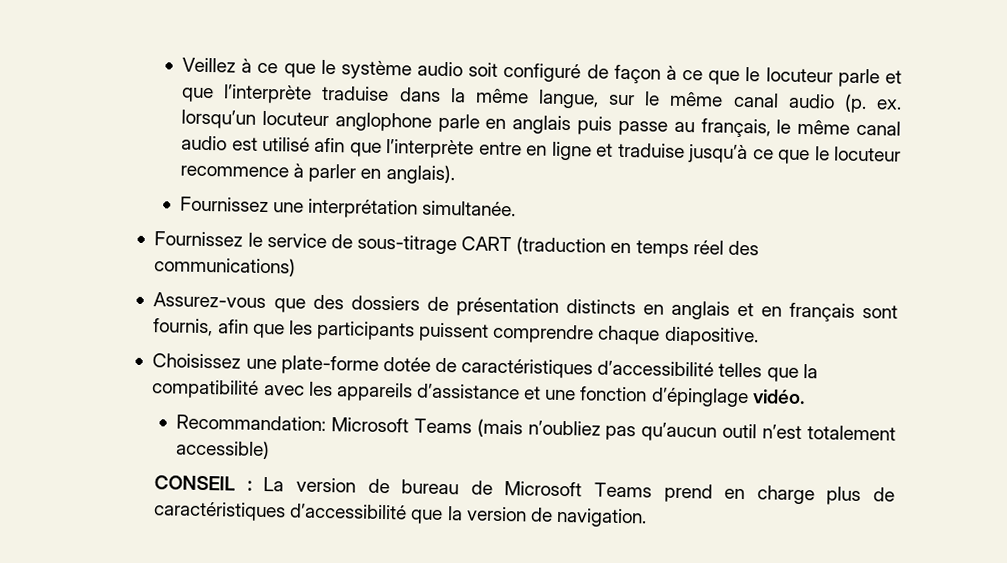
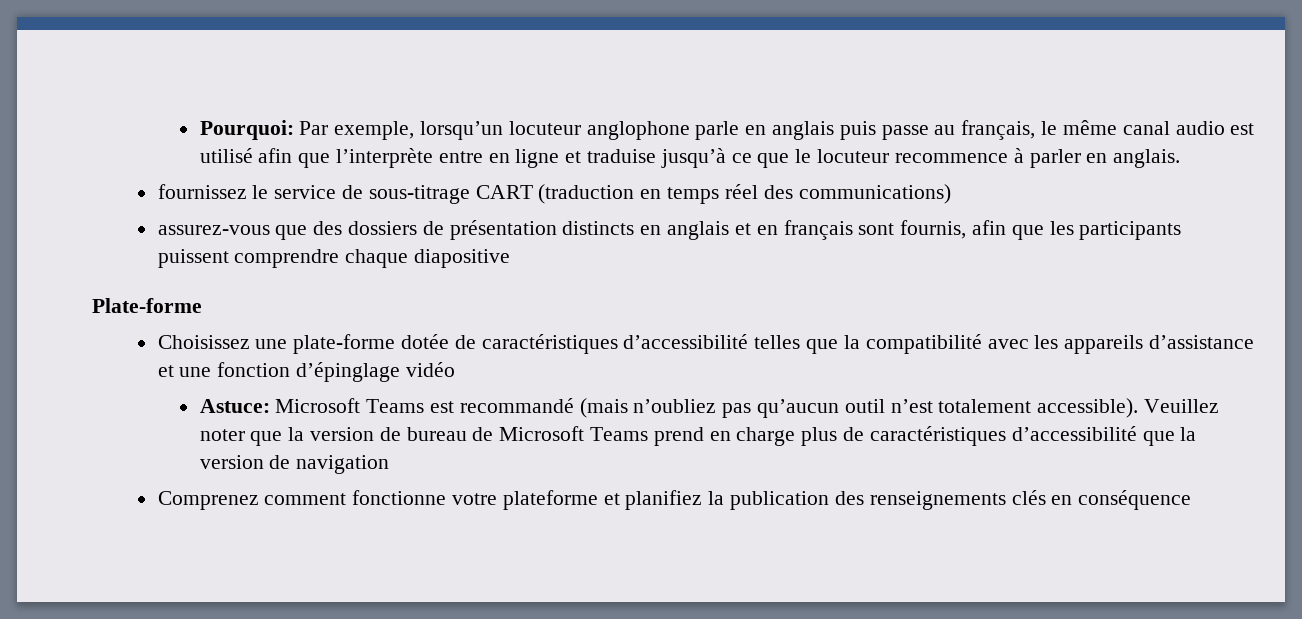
[182,57,902,88] [181,84,902,114] Veillez à ce que le système audio soit configuré de façon à ce que le locuteur parle et que l’interprète traduise dans la même langue, sur le même canal audio (p. ex. -> [199,120,415,140] Pourquoi: Par exemple,
[385,164,455,185] [180,196,517,219] [154,231,244,247] anglais). // Fournissez une interprétation simultanée. // Fournissez -> [1113,149,1181,168] [157,184,247,199] anglais. // fournissez
[153,292,267,309] Assurez-vous -> [157,225,270,235] assurez-vous
[663,326,759,347] diapositive. -> [414,249,511,268] [92,298,202,313] diapositive // Plate-forme
[751,389,805,405] [176,414,472,434] vidéo. // Recommandation: Microsoft Teams -> [405,362,455,377] [199,398,574,413] vidéo // Astuce: Microsoft Teams est recommandé
[176,439,271,460] [154,475,285,492] accessible) // CONSEIL : La -> [1037,398,1220,418] [199,427,305,446] accessible). Veuillez noter que la
[555,507,647,528] navigation. -> [296,455,390,474] [157,490,1192,510] navigation // Comprenez comment fonctionne votre plateforme et planifiez la publication des renseignements clés en conséquence

